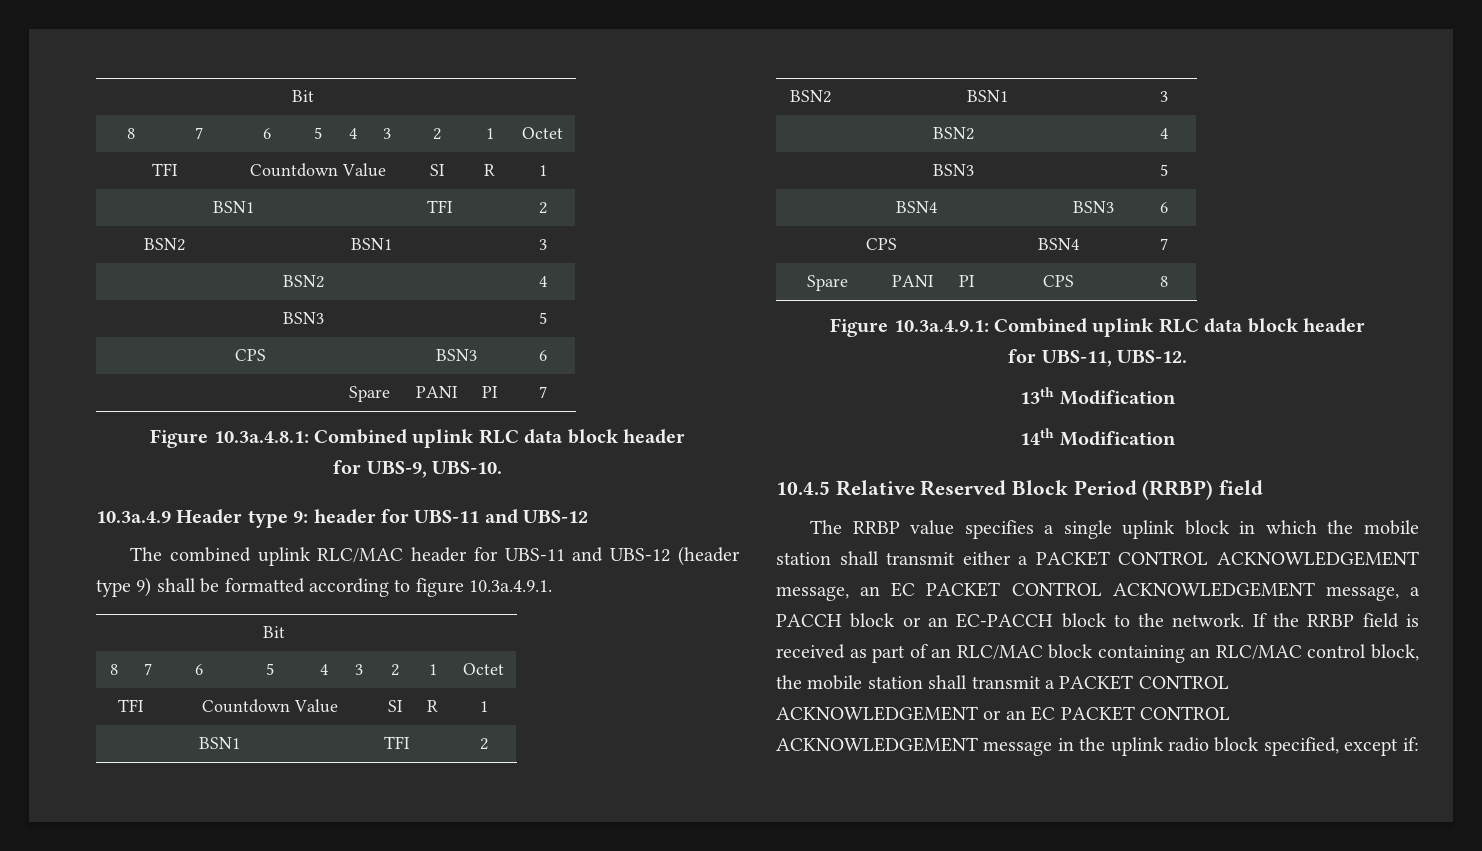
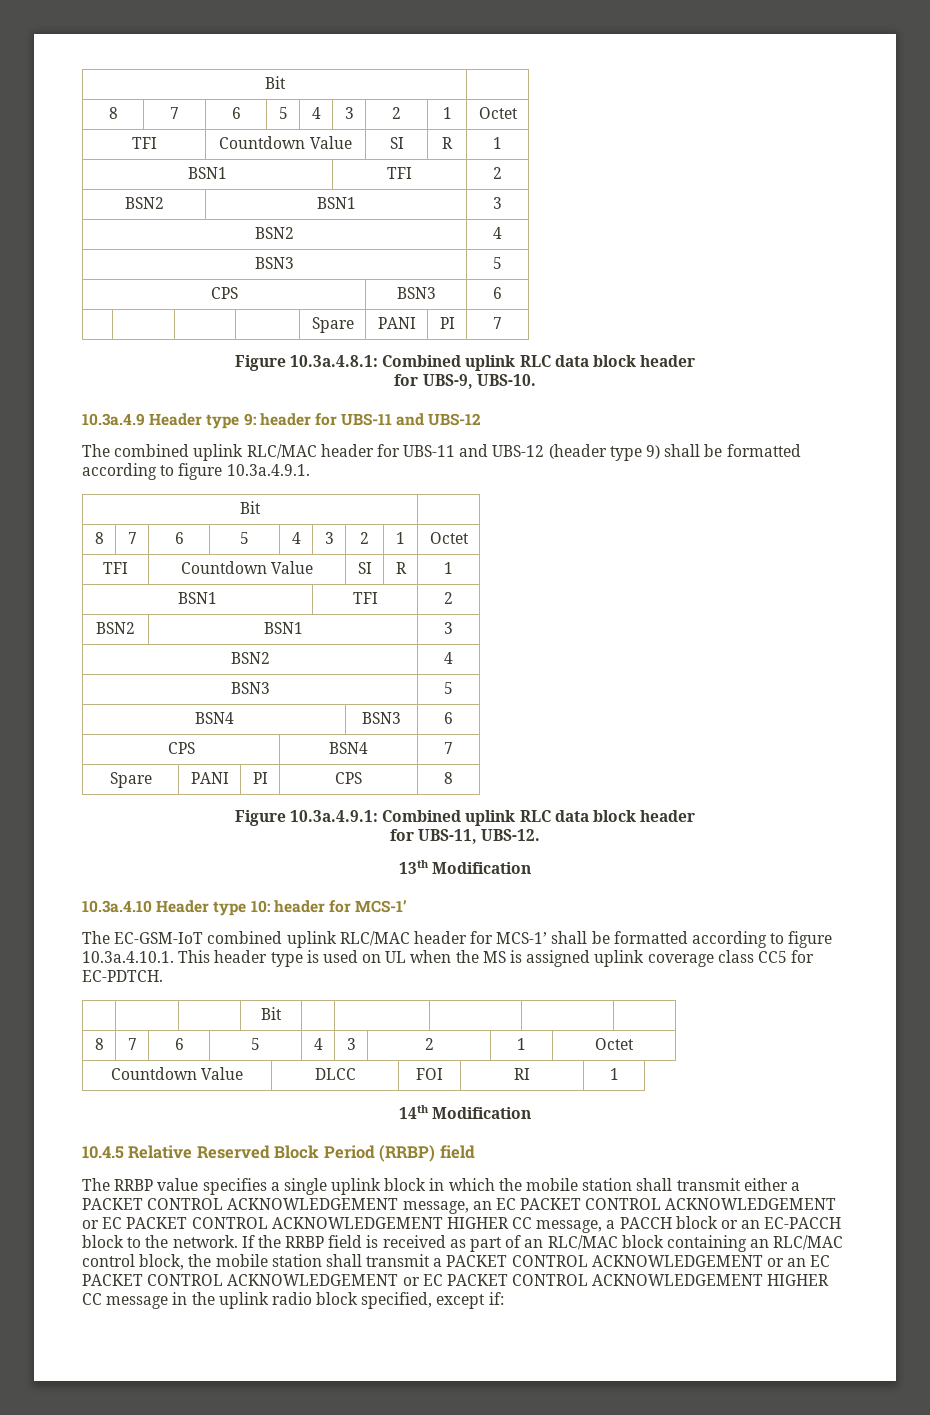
(1176, 397) none -> [82,900,408,916] [82,931,833,948] [82,950,815,967] [82,970,163,982] [261,1007,282,1020] [94,1038,104,1050] [127,1038,137,1050] [174,1038,184,1050] [251,1038,260,1050] [313,1038,323,1050] [346,1038,356,1050] [424,1038,434,1050] [517,1038,526,1050] [595,1038,634,1050] [110,1067,244,1080] [314,1068,356,1080] [416,1068,443,1080] [514,1068,530,1080] [609,1068,619,1080] // 10.3a.4.10 Header type 10: header for MCS-1’ // The EC-GSM-IoT combined uplink RLC/MAC header for MCS-1’ shall be formatted according to figure 10.3a.4.10.1. This header type is used on UL when the MS is assigned uplink coverage class CC5 for EC-PDTCH. // | | | Bit | | | | | // 8 | 7 | 6 | 5 | 4 | 3 | 2 | 1 | Octet // Countdown Value | DLCC | FOI | RI | 1
(1315, 589) none -> [82,1217,533,1229] or EC PACKET CONTROL ACKNOWLEDGEMENT HIGHER CC
(978, 744) none -> [402,1274,830,1286] [82,1293,102,1305] or EC PACKET CONTROL ACKNOWLEDGEMENT HIGHER CC

